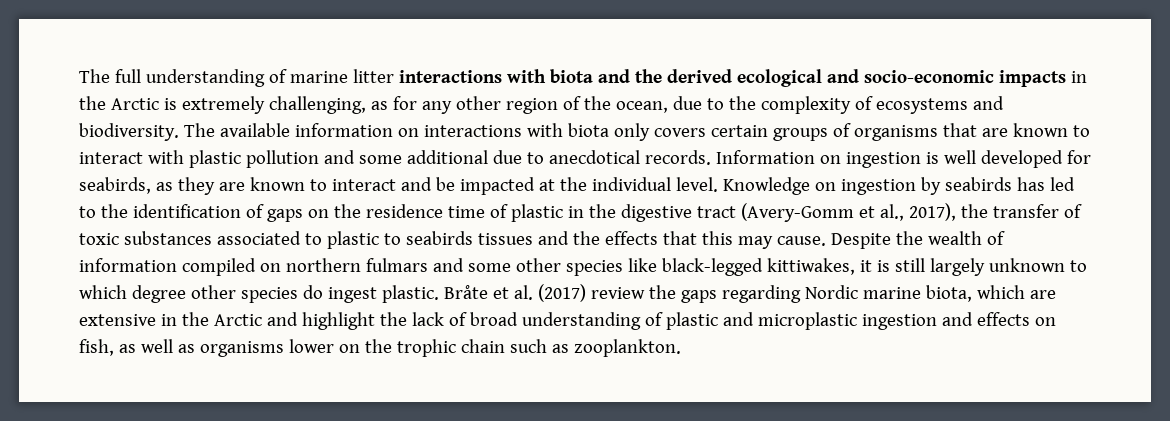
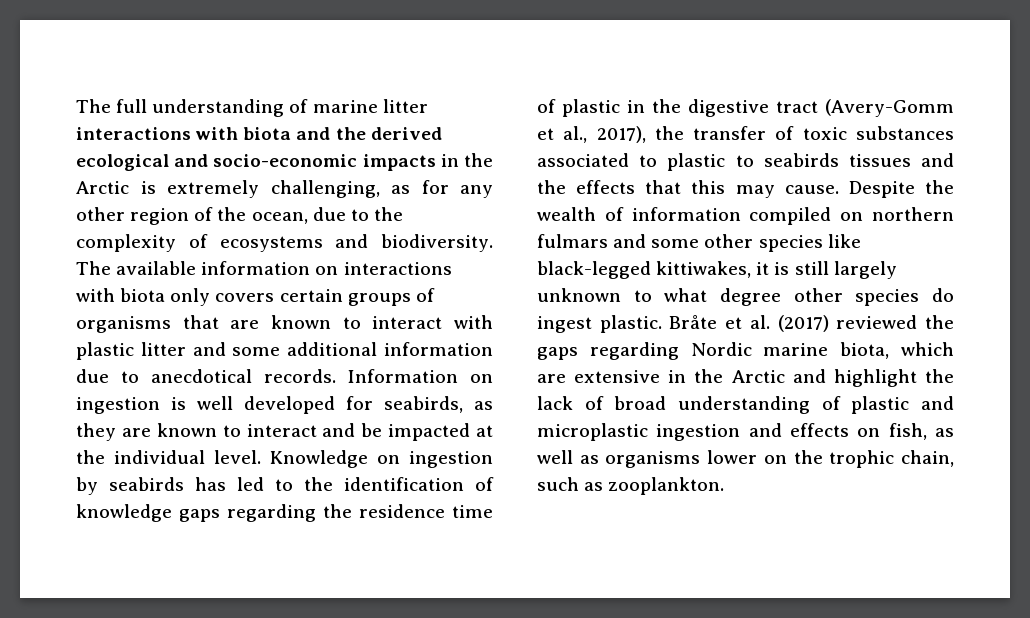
[245,150,319,168] pollution -> [140,342,186,356] litter
(488, 157) none -> [384,342,494,356] information
[266,209,329,222] gaps on -> [76,504,316,522] knowledge gaps regarding
[79,285,127,299] which -> [664,288,708,302] what
[590,287,645,299] review -> [836,315,918,329] reviewed
[460,339,505,353] chain -> [901,450,954,467] chain,

